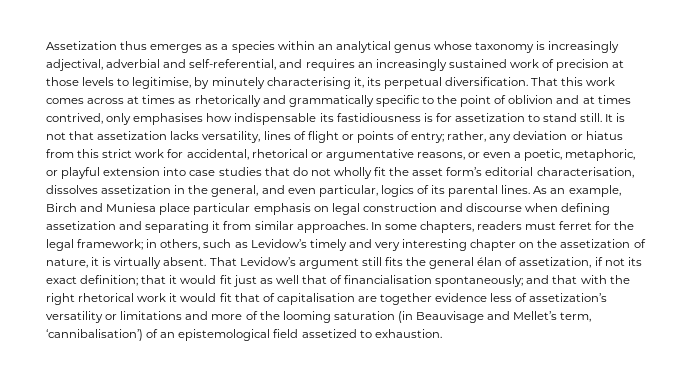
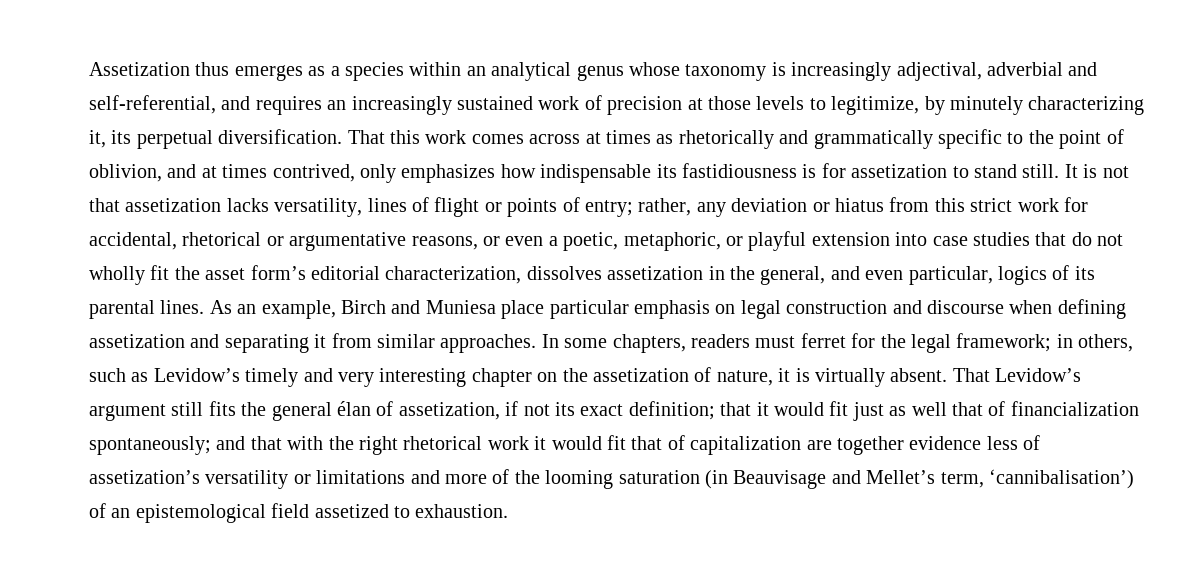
[132,77,192,89] legitimise, -> [831,96,920,115] legitimize,
[266,77,351,89] characterising -> [1028,96,1145,115] characterizing
[508,95,554,104] oblivion -> [89,164,162,182] oblivion,
[133,113,204,125] emphasises -> [401,164,496,183] emphasizes
[536,167,634,178] characterisation, -> [385,266,522,284] characterization,
[344,275,433,284] financialisation -> [1010,401,1139,416] financialization
[276,293,355,305] capitalisation -> [690,436,802,455] capitalization

